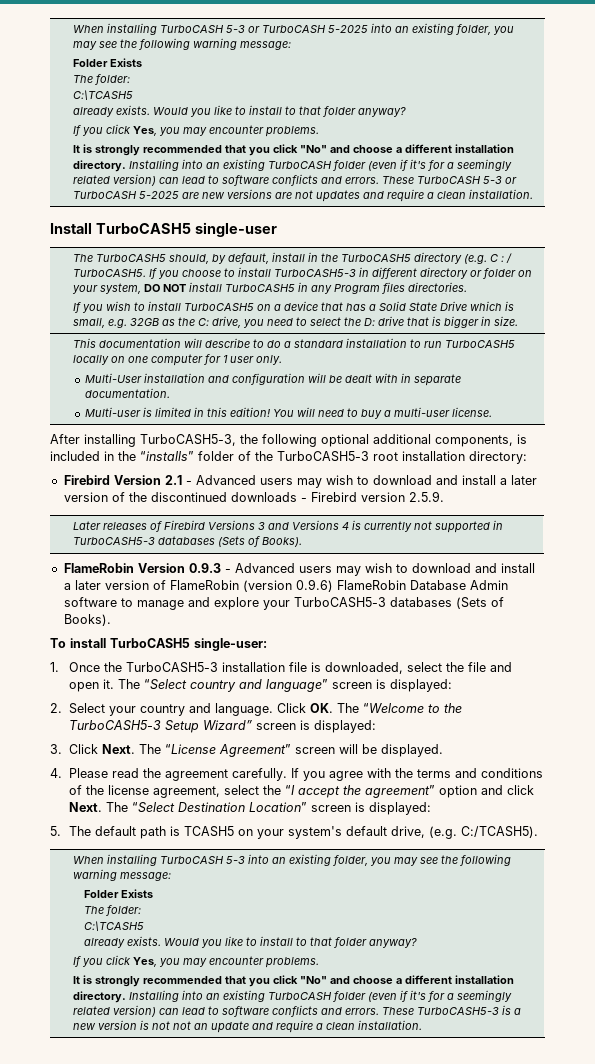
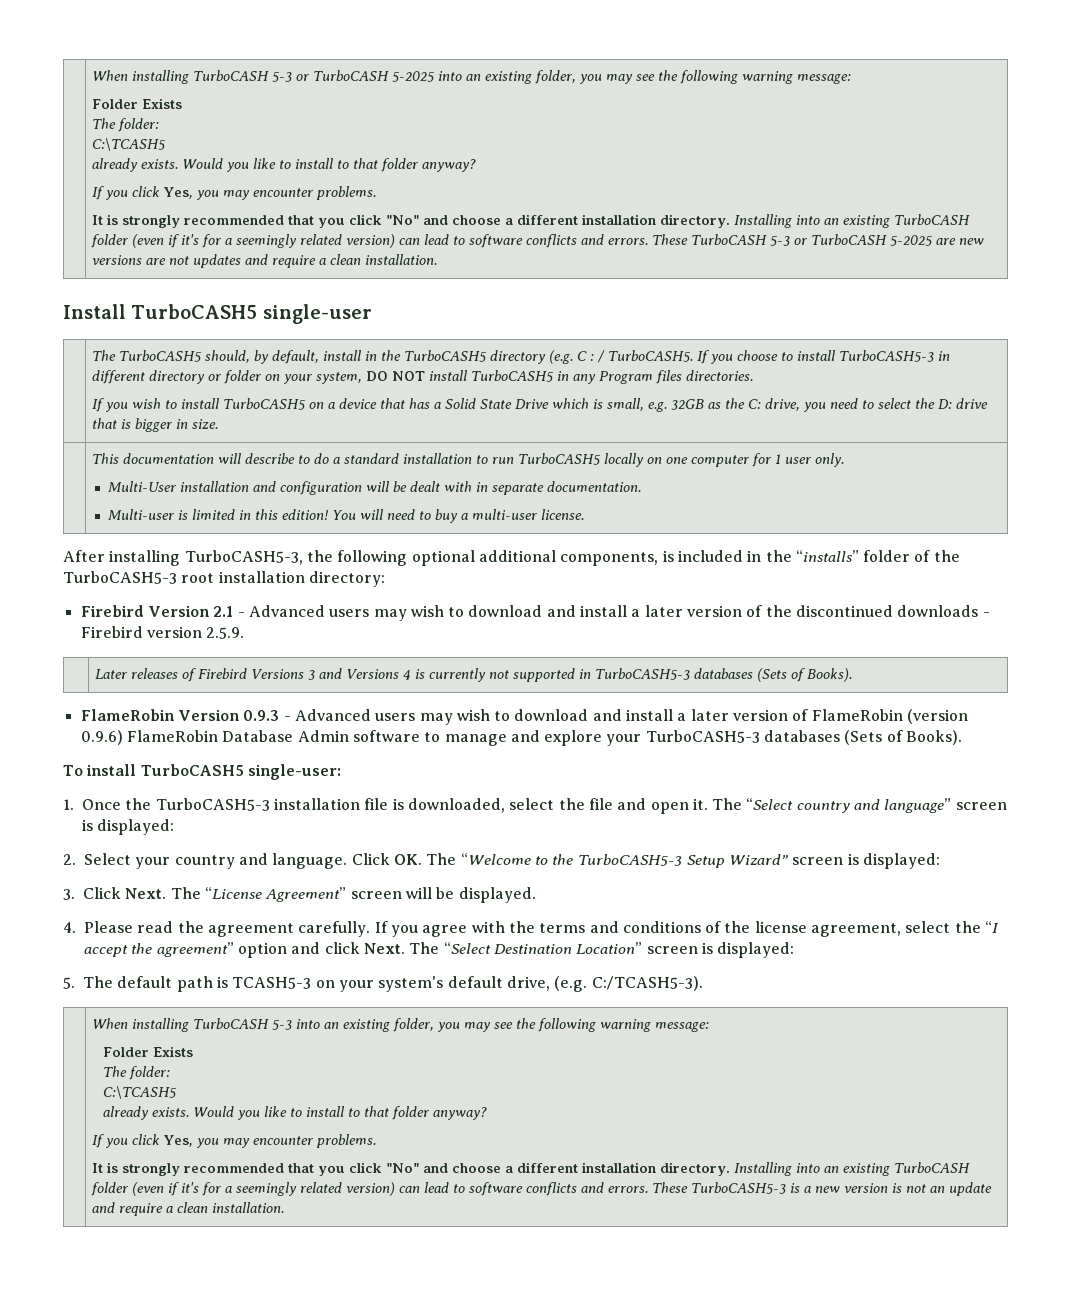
[184,826,235,837] TCASH5 -> [232,977,312,989] TCASH5-3
[461,826,539,838] C:/TCASH5). -> [591,976,703,991] C:/TCASH5-3).
[172,1021,191,1030] not -> (927, 1188) none

